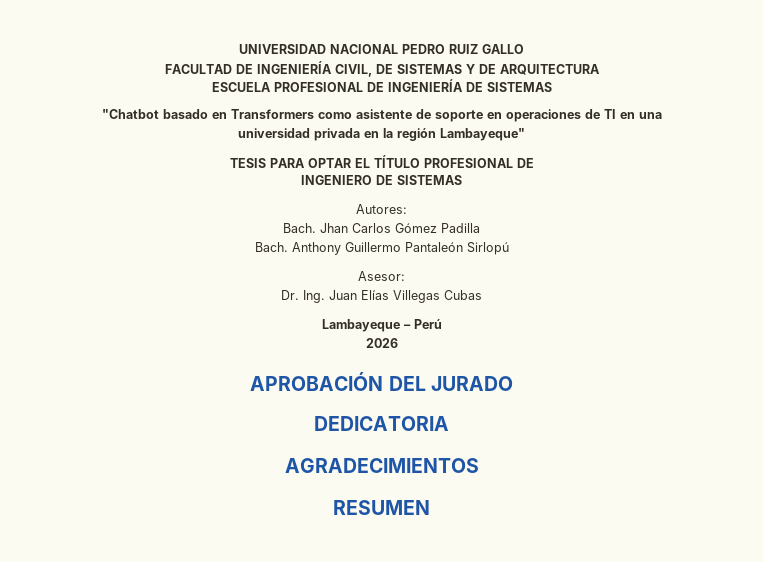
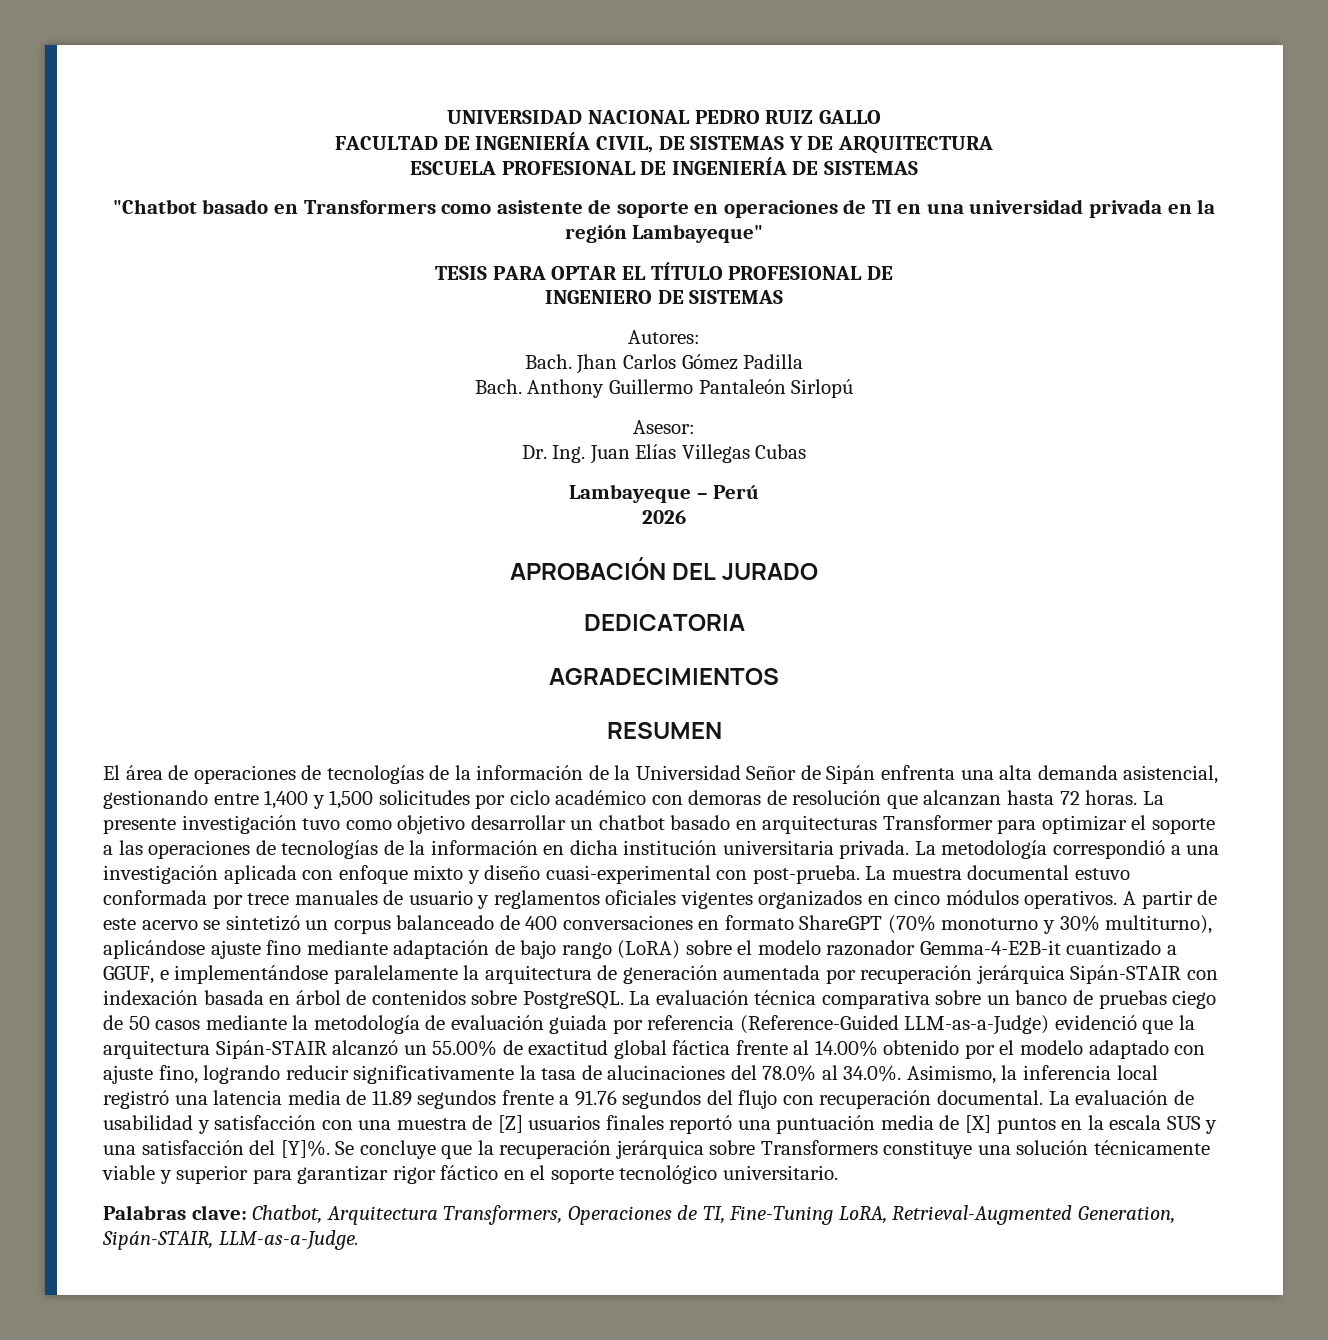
(430, 507) none -> [103,765,1219,784] [103,790,1164,809] [103,815,1216,834] [103,840,1220,859] [103,865,1130,884] [103,890,1218,909] [103,915,1213,934] [103,940,1178,959] [103,965,1218,984] [103,990,1217,1009] [103,1015,1196,1035] [103,1040,1206,1059] [103,1065,1158,1084] [103,1090,1194,1109] [103,1115,1218,1134] [103,1140,1211,1159] [102,1165,838,1184] [103,1205,1175,1225] [102,1230,359,1250] // El área de operaciones de tecnologías de la información de la Universidad Señor de Sipán enfrenta una alta demanda asistencial, gestionando entre 1,400 y 1,500 solicitudes por ciclo académico con demoras de resolución que alcanzan hasta 72 horas. La presente investigación tuvo como objetivo desarrollar un chatbot basado en arquitecturas Transformer para optimizar el soporte a las operaciones de tecnologías de la información en dicha institución universitaria privada. La metodología correspondió a una investigación aplicada con enfoque mixto y diseño cuasi-experimental con post-prueba. La muestra documental estuvo conformada por trece manuales de usuario y reglamentos oficiales vigentes organizados en cinco módulos operativos. A partir de este acervo se sintetizó un corpus balanceado de 400 conversaciones en formato ShareGPT (70% monoturno y 30% multiturno), aplicándose ajuste fino mediante adaptación de bajo rango (LoRA) sobre el modelo razonador Gemma-4-E2B-it cuantizado a GGUF, e implementándose paralelamente la arquitectura de generación aumentada por recuperación jerárquica Sipán-STAIR con indexación basada en árbol de contenidos sobre PostgreSQL. La evaluación técnica comparativa sobre un banco de pruebas ciego de 50 casos mediante la metodología de evaluación guiada por referencia (Reference-Guided LLM-as-a-Judge) evidenció que la arquitectura Sipán-STAIR alcanzó un 55.00% de exactitud global fáctica frente al 14.00% obtenido por el modelo adaptado con ajuste fino, logrando reducir significativamente la tasa de alucinaciones del 78.0% al 34.0%. Asimismo, la inferencia local registró una latencia media de 11.89 segundos frente a 91.76 segundos del flujo con recuperación documental. La evaluación de usabilidad y satisfacción con una muestra de [Z] usuarios finales reportó una puntuación media de [X] puntos en la escala SUS y una satisfacción del [Y]%. Se concluye que la recuperación jerárquica sobre Transformers constituye una solución técnicamente viable y superior para garantizar rigor fáctico en el soporte tecnológico universitario. // Palabras clave: Chatbot, Arquitectura Transformers, Operaciones de TI, Fine-Tuning LoRA, Retrieval-Augmented Generation, Sipán-STAIR, LLM-as-a-Judge.

